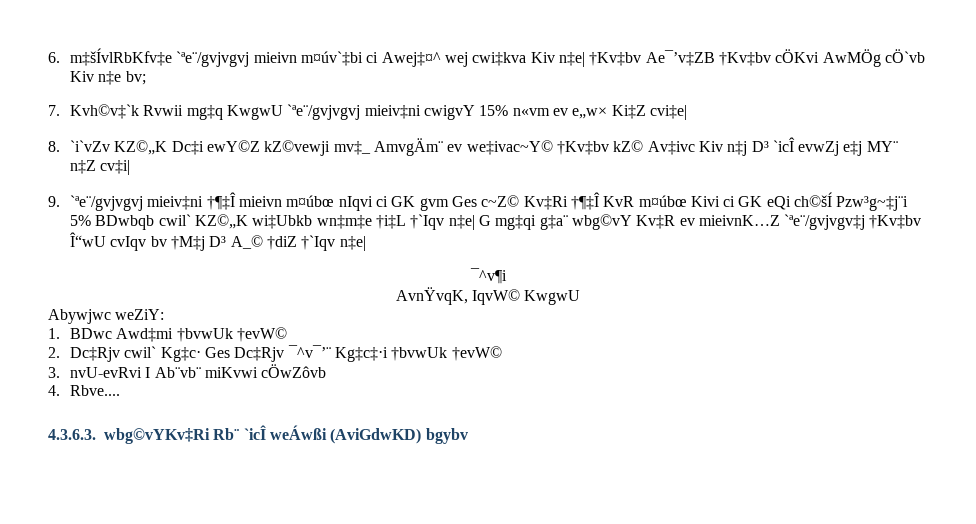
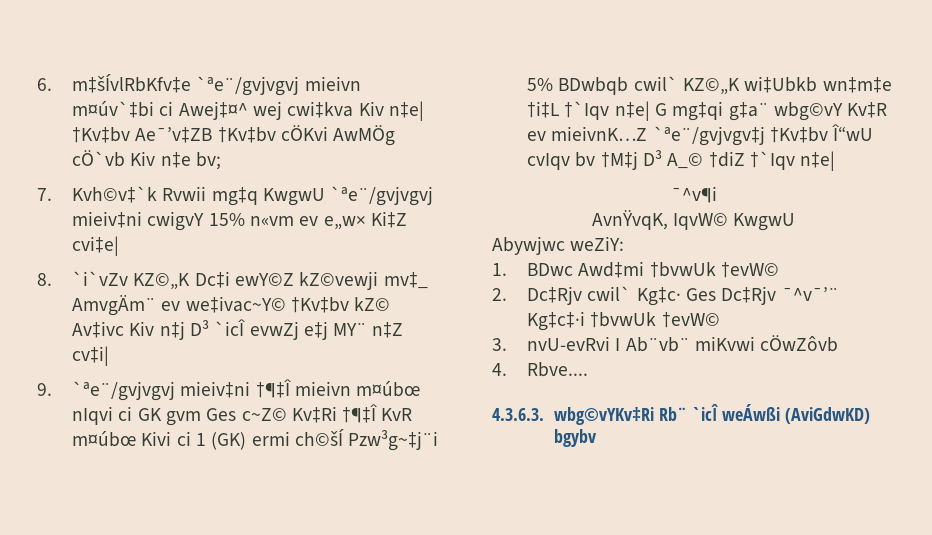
[738,196,791,210] GK eQi -> [195,431,290,450] 1 (GK) ermi

